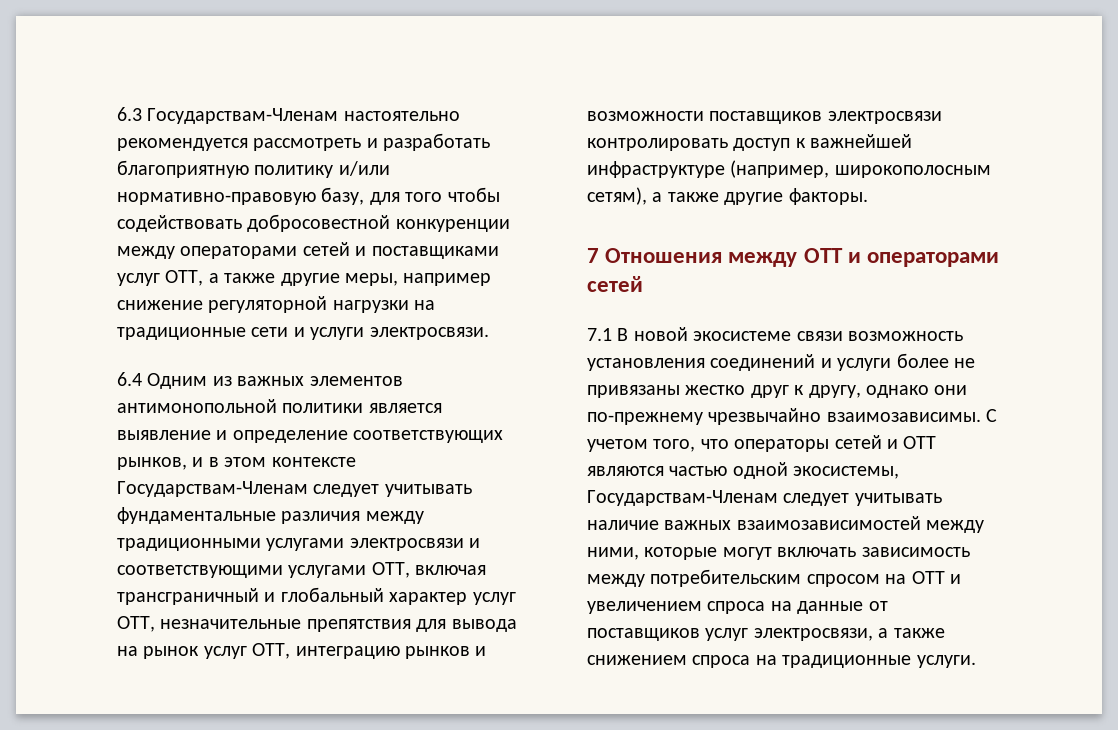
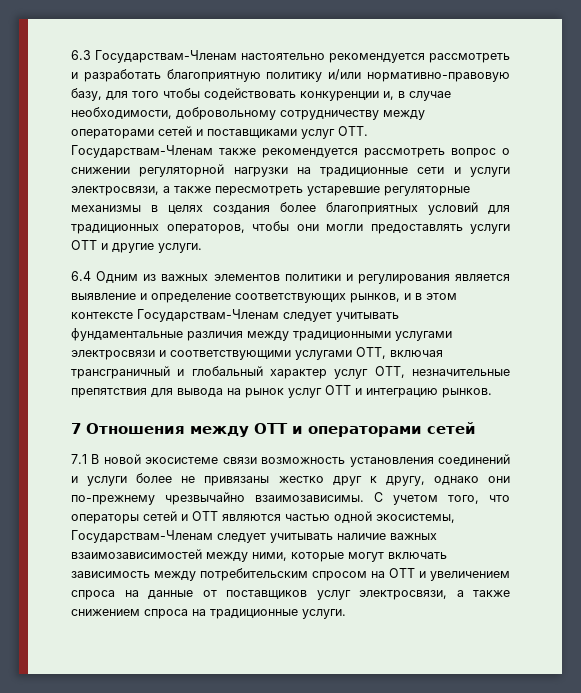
[247,214,510,232] добросовестной конкуренции -> [300,91,451,101] [71,107,379,120] конкуренции и, в случае необходимости, добровольному сотрудничеству
[165,270,492,286] [117,300,203,310] OTT, а также другие меры, например снижение -> [338,126,368,136] [71,145,510,158] [71,167,130,174] OTT. Государствам-Членам также рекомендуется рассмотреть вопрос о снижении
[369,327,489,340] электросвязи. -> [71,186,470,196] [71,202,510,215] [71,221,510,234] [71,240,202,253] электросвязи, а также пересмотреть устаревшие регуляторные механизмы в целях создания более благоприятных условий для традиционных операторов, чтобы они могли предоставлять услуги ОТТ и другие услуги.
[117,399,364,413] антимонопольной политики -> [284,274,450,284] политики и регулирования
[252,643,487,659] [587,111,942,124] [587,134,913,151] [587,160,991,178] [587,187,868,205] ОТТ, интеграцию рынков и возможности поставщиков электросвязи контролировать доступ к важнейшей инфраструктуре (например, широкополосным сетям), а также другие факторы. -> [325,385,492,398] ОТТ и интеграцию рынков.

